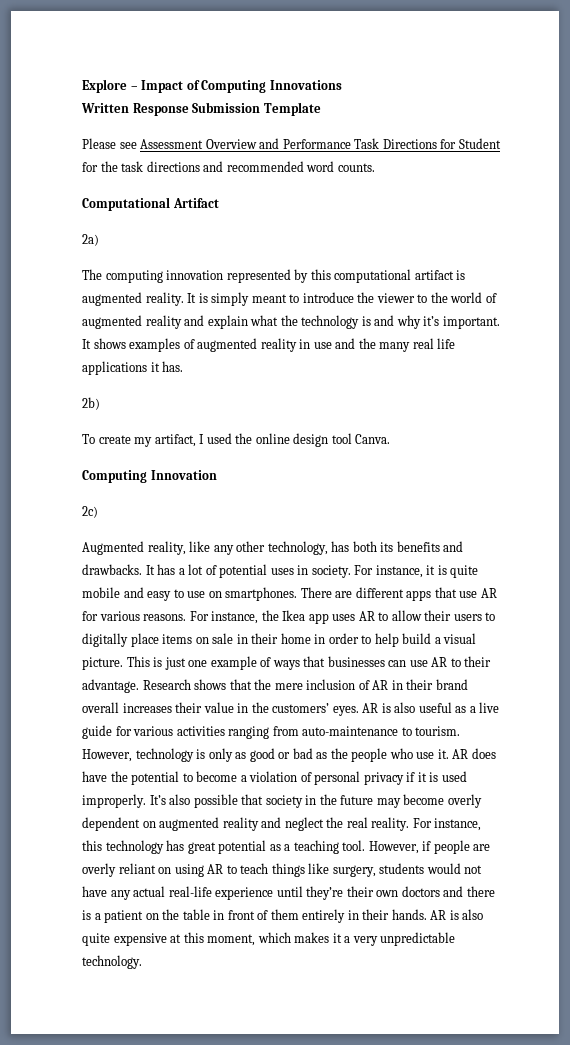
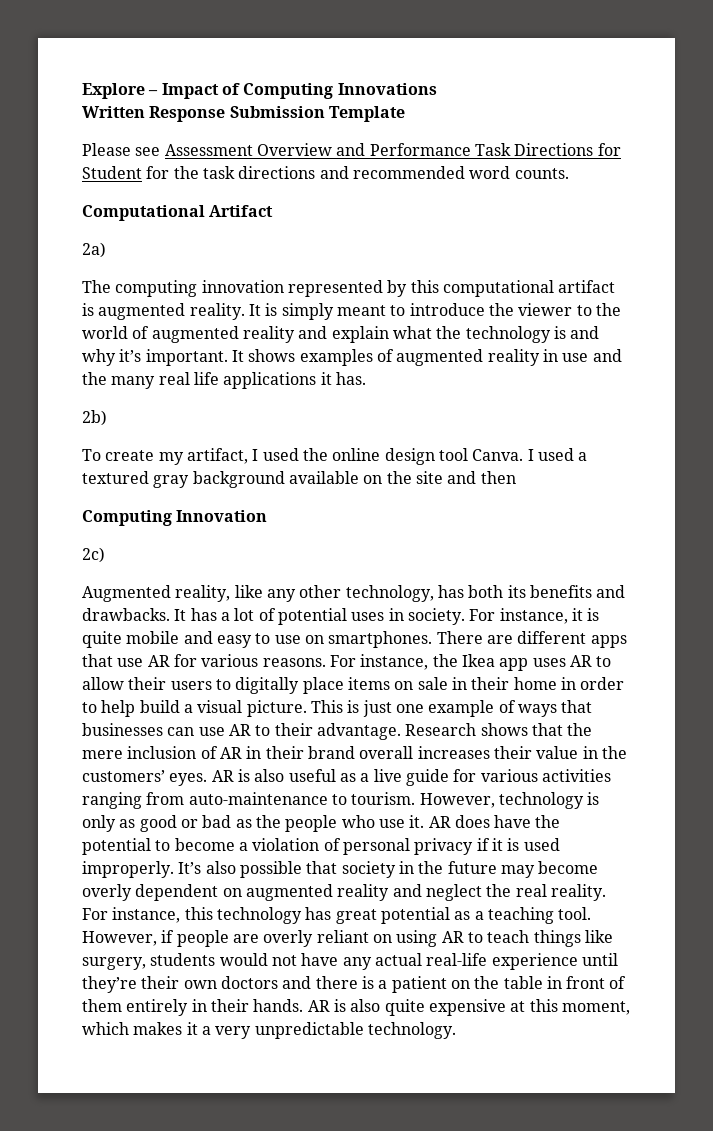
(391, 439) none -> [527,448,588,461] [82,471,516,488] I used a textured gray background available on the site and then

